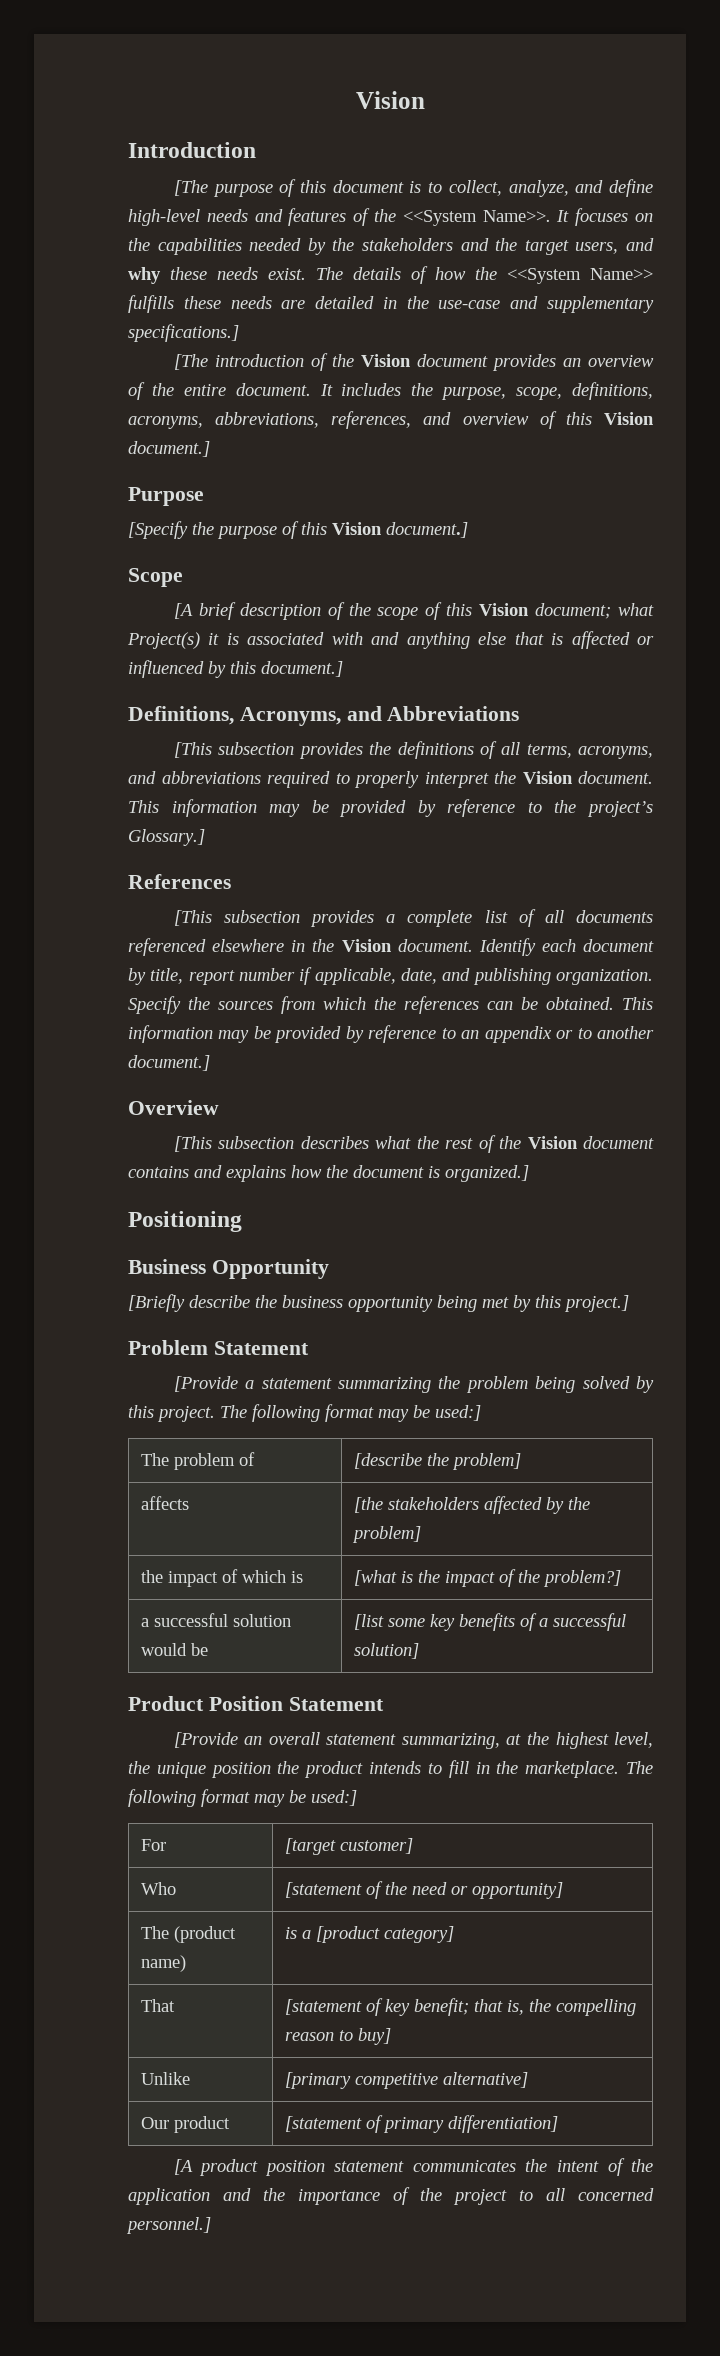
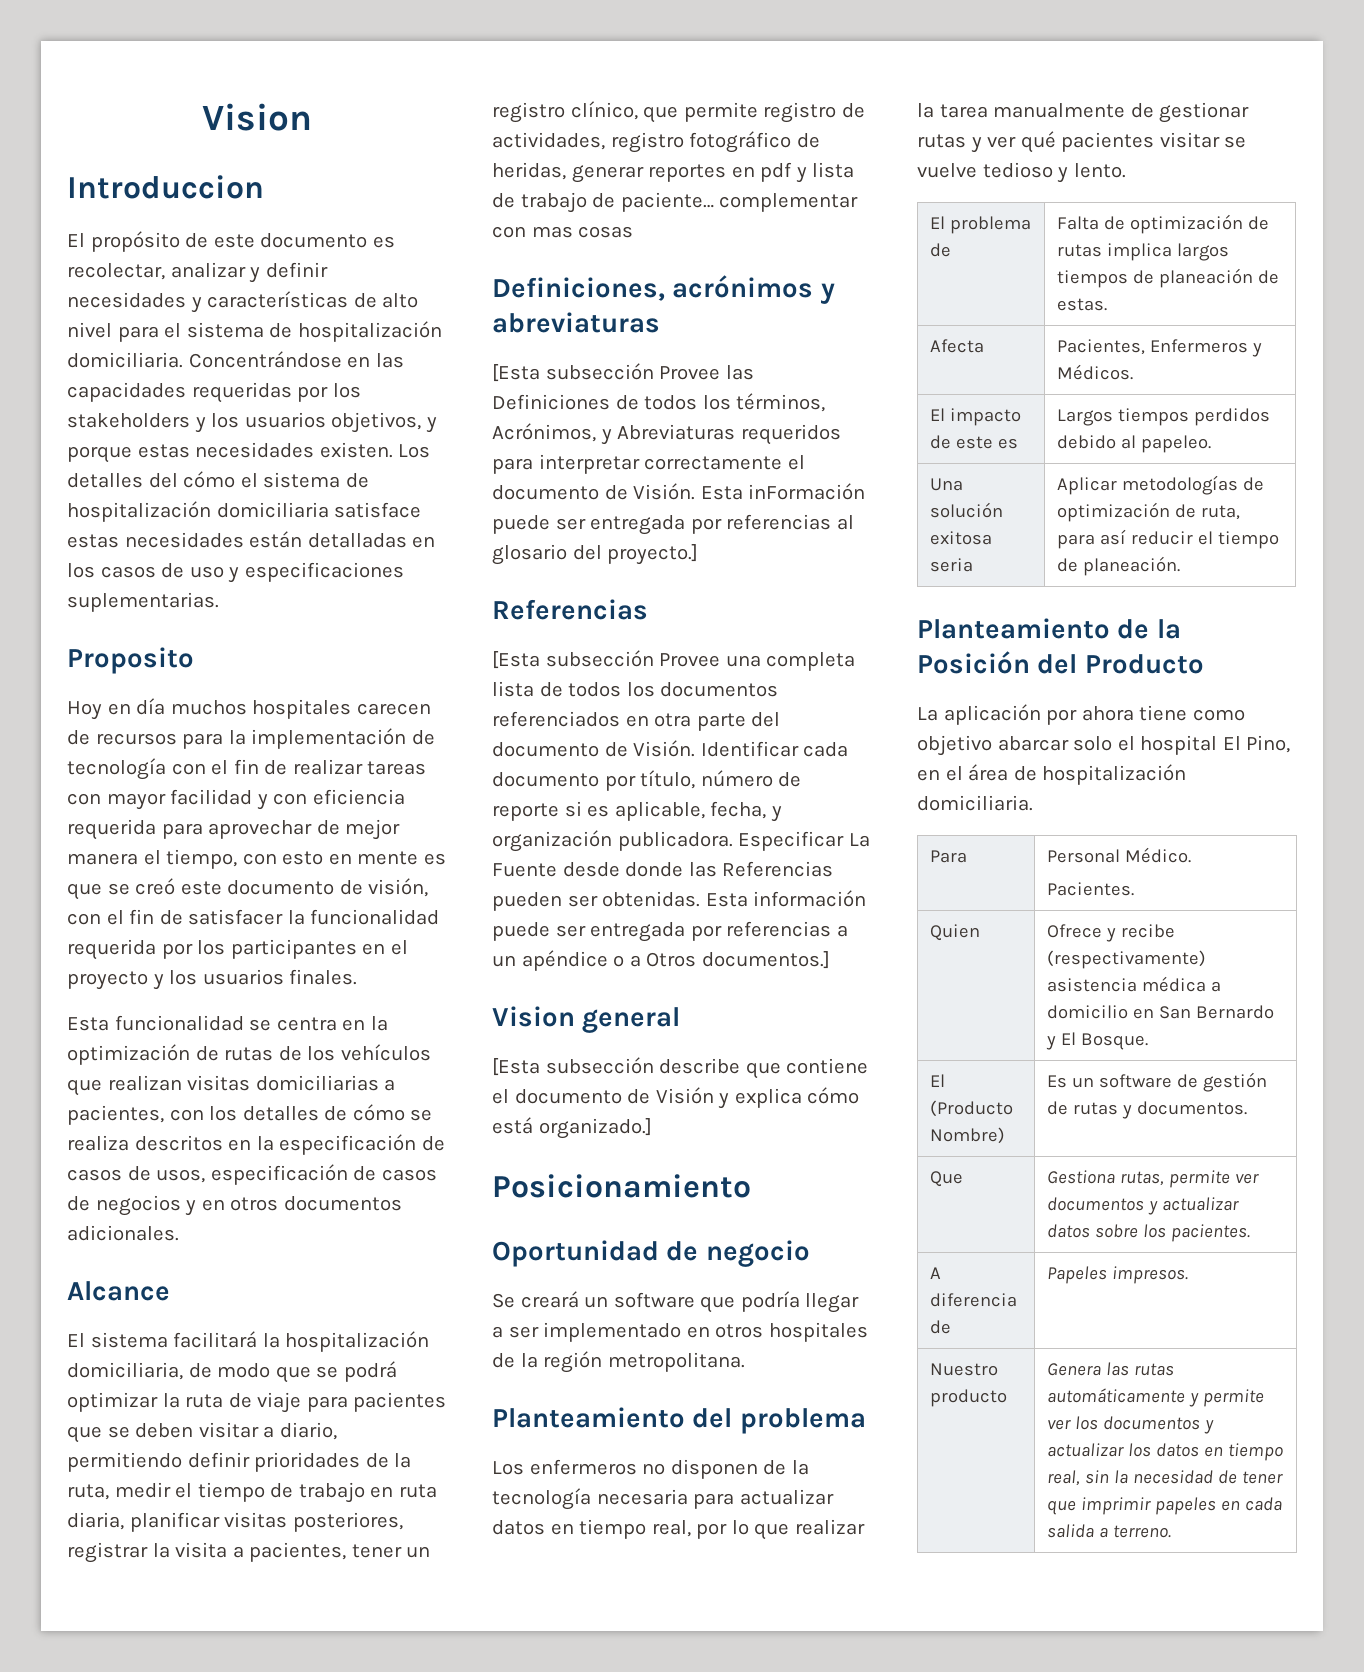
[128,142,256,158] [173,179,653,197] [128,208,653,226] [128,238,655,255] [128,266,653,284] [128,295,654,313] [128,324,239,342] [173,353,654,371] [128,382,654,400] [128,411,655,429] [128,441,210,457] [128,487,204,506] [128,521,468,539] [128,568,183,587] [173,602,654,620] [127,631,654,649] [128,660,343,678] [128,706,520,726] [173,741,653,759] [128,771,653,788] [128,799,653,817] [128,829,205,846] [128,874,231,889] [173,909,653,927] [128,938,654,956] [128,967,653,985] [128,996,653,1014] [128,1025,654,1043] [128,1055,210,1071] [128,1100,219,1115] [173,1135,654,1153] [128,1165,529,1182] [128,1211,242,1232] [128,1259,329,1279] [128,1294,629,1312] [128,1340,309,1355] [173,1376,654,1393] [128,1404,481,1422] [140,1452,255,1470] [353,1453,521,1470] [140,1496,189,1510] [353,1496,590,1514] [351,1526,421,1543] [140,1569,303,1587] [353,1569,621,1587] [140,1613,291,1627] [140,1643,208,1656] [353,1613,626,1631] [353,1643,419,1659] [128,1696,384,1711] [173,1732,653,1749] [128,1760,653,1778] [128,1789,357,1807] [140,1839,166,1851] [284,1838,413,1855] [140,1882,176,1895] [284,1881,563,1899] [140,1926,236,1943] [140,1955,186,1972] [284,1926,454,1943] [140,1999,175,2012] [284,1998,636,2016] [284,2028,391,2045] [140,2072,190,2085] [284,2072,528,2089] [140,2116,230,2133] [284,2115,558,2133] [173,2158,653,2176] [128,2187,654,2205] [126,2217,211,2234] Introduction // [The purpose of this document is to collect, analyze, and define high-level needs and features of the <<System Name>>. It focuses on the capabilities needed by the stakeholders and the target users, and why these needs exist. The details of how the <<System Name>> fulfills these needs are detailed in the use-case and supplementary specifications.] // [The introduction of the Vision document provides an overview of the entire document. It includes the purpose, scope, definitions, acronyms, abbreviations, references, and overview of this Vision document.] // Purpose // [Specify the purpose of this Vision document.] // Scope // [A brief description of the scope of this Vision document; what Project(s) it is associated with and anything else that is affected or influenced by this document.] // Definitions, Acronyms, and Abbreviations // [This subsection provides the definitions of all terms, acronyms, and abbreviations required to properly interpret the Vision document. This information may be provided by reference to the project’s Glossary.] // References // [This subsection provides a complete list of all documents referenced elsewhere in the Vision document. Identify each document by title, report number if applicable, date, and publishing organization. Specify the sources from which the references can be obtained. This information may be provided by reference to an appendix or to another document.] // Overview // [This subsection describes what the rest of the Vision document contains and explains how the document is organized.] // Positioning // Business Opportunity // [Briefly describe the business opportunity being met by this project.] // Problem Statement // [Provide a statement summarizing the problem being solved by this project. The following format may be used:] // The problem of | [describe the problem] // affects | [the stakeholders affected by the problem] // the impact of which is | [what is the impact of the problem?] // a successful solution would be | [list some key benefits of a successful solution] // Product Position Statement // [Provide an overall statement summarizing, at the highest level, the unique position the product intends to fill in the marketplace. The following format may be used:] // For | [target customer] // Who | [statement of the need or opportunity] // The (product name) | is a [product category] // That | [statement of key benefit; that is, the compelling reason to buy] // Unlike | [primary competitive alternative] // Our product | [statement of primary differentiation] // [A product position statement communicates the intent of the application and the importance of the project to all concerned personnel.] -> [67,175,264,199] [67,231,395,252] [67,262,328,283] [67,291,419,313] [67,321,442,342] [67,351,404,368] [67,382,361,403] [67,412,437,433] [67,442,431,463] [67,471,369,488] [67,501,422,522] [67,531,436,548] [67,562,404,583] [67,592,219,612] [67,647,194,674] [67,698,431,720] [67,728,435,749] [67,758,427,780] [67,789,405,810] [67,819,401,840] [67,849,446,869] [67,878,429,900] [67,909,440,925] [67,939,408,960] [67,969,358,990] [67,1015,388,1031] [67,1044,431,1065] [67,1075,396,1096] [67,1104,433,1125] [67,1134,445,1155] [67,1164,437,1185] [67,1195,402,1216] [67,1225,179,1241] [67,1281,170,1301] [67,1331,430,1352] [67,1361,397,1383] [67,1392,447,1413] [67,1422,337,1443] [67,1452,412,1472] [67,1482,437,1503] [67,1512,403,1532] [67,1542,431,1563] [492,101,865,123] [492,131,820,153] [492,162,855,183] [492,192,859,213] [492,226,634,238] [492,275,835,304] [492,312,660,333] [492,363,754,382] [492,393,826,412] [492,423,841,445] [492,454,805,474] [492,483,866,500] [492,514,854,535] [492,544,699,565] [492,599,648,620] [492,650,856,671] [492,681,779,697] [492,711,781,731] [492,740,849,757] [492,770,802,791] [492,801,782,822] [492,830,870,852] [492,861,834,877] [492,890,867,911] [492,921,848,942] [492,950,830,971] [492,1006,681,1033] [492,1057,869,1079] [492,1087,860,1109] [492,1117,652,1139] [492,1174,751,1198] [492,1240,810,1267] [492,1291,860,1313] [492,1322,868,1342] [492,1351,745,1373] [492,1407,866,1434] [492,1459,809,1479] [492,1488,834,1510] [492,1519,865,1540] [917,102,1250,123] [917,131,1247,153] [917,162,1126,183] [930,216,1032,234] [930,243,952,257] [1057,214,1270,234] [1057,243,1230,261] [1057,268,1280,288] [1057,298,1108,311] [930,339,985,353] [1057,339,1263,357] [1057,364,1134,380] [930,408,1022,426] [930,435,1019,449] [1057,408,1271,426] [1057,435,1212,453] [930,478,964,491] [930,502,1004,518] [930,531,993,545] [930,558,974,572] [1057,475,1265,495] [1057,502,1241,522] [1057,529,1280,549] [1057,556,1181,576] [917,618,1181,639] [917,651,1204,674] [917,704,1245,725] [917,735,1291,756] [917,764,1187,785] [917,795,1033,811] [930,850,968,863] [1047,847,1192,863] [1047,882,1135,896] [930,924,981,941] [1047,924,1176,942] [1047,950,1207,969] [1047,976,1222,992] [1047,1005,1275,1019] [1046,1032,1149,1050] [930,1074,946,1087] [930,1100,1014,1117] [930,1127,1006,1144] [1047,1072,1268,1092] [1047,1101,1248,1119] [930,1171,964,1187] [1047,1170,1260,1188] [1047,1197,1240,1215] [1047,1224,1251,1242] [930,1267,942,1279] [930,1293,1018,1307] [930,1320,952,1334] [1047,1266,1189,1284] [930,1363,999,1376] [930,1389,1008,1407] [1047,1362,1175,1376] [1047,1388,1265,1407] [1047,1416,1215,1434] [1047,1443,1284,1461] [1047,1470,1284,1486] [1047,1497,1283,1515] [1047,1524,1172,1538] Introduccion // El propósito de este documento es recolectar, analizar y definir necesidades y características de alto nivel para el sistema de hospitalización domiciliaria. Concentrándose en las capacidades requeridas por los stakeholders y los usuarios objetivos, y porque estas necesidades existen. Los detalles del cómo el sistema de hospitalización domiciliaria satisface estas necesidades están detalladas en los casos de uso y especificaciones suplementarias. // Proposito // Hoy en día muchos hospitales carecen de recursos para la implementación de tecnología con el fin de realizar tareas con mayor facilidad y con eficiencia requerida para aprovechar de mejor manera el tiempo, con esto en mente es que se creó este documento de visión, con el fin de satisfacer la funcionalidad requerida por los participantes en el proyecto y los usuarios finales. // Esta funcionalidad se centra en la optimización de rutas de los vehículos que realizan visitas domiciliarias a pacientes, con los detalles de cómo se realiza descritos en la especificación de casos de usos, especificación de casos de negocios y en otros documentos adicionales. // Alcance // El sistema facilitará la hospitalización domiciliaria, de modo que se podrá optimizar la ruta de viaje para pacientes que se deben visitar a diario, permitiendo definir prioridades de la ruta, medir el tiempo de trabajo en ruta diaria, planificar visitas posteriores, registrar la visita a pacientes, tener un registro clínico, que permite registro de actividades, registro fotográfico de heridas, generar reportes en pdf y lista de trabajo de paciente… complementar con mas cosas // Definiciones, acrónimos y abreviaturas // [Esta subsección Provee las Definiciones de todos los términos, Acrónimos, y Abreviaturas requeridos para interpretar correctamente el documento de Visión. Esta inFormación puede ser entregada por referencias al glosario del proyecto.] // Referencias // [Esta subsección Provee una completa lista de todos los documentos referenciados en otra parte del documento de Visión. Identificar cada documento por título, número de reporte si es aplicable, fecha, y organización publicadora. Especificar La Fuente desde donde las Referencias pueden ser obtenidas. Esta información puede ser entregada por referencias a un apéndice o a Otros documentos.] // Vision general // [Esta subsección describe que contiene el documento de Visión y explica cómo está organizado.] // Posicionamiento // Oportunidad de negocio // Se creará un software que podría llegar a ser implementado en otros hospitales de la región metropolitana. // Planteamiento del problema // Los enfermeros no disponen de la tecnología necesaria para actualizar datos en tiempo real, por lo que realizar la tarea manualmente de gestionar rutas y ver qué pacientes visitar se vuelve tedioso y lento. // El problema de | Falta de optimización de rutas implica largos tiempos de planeación de estas. // Afecta | Pacientes, Enfermeros y Médicos. // El impacto de este es | Largos tiempos perdidos debido al papeleo. // Una solución exitosa seria | Aplicar metodologías de optimización de ruta, para así reducir el tiempo de planeación. // Planteamiento de la Posición del Producto // La aplicación por ahora tiene como objetivo abarcar solo el hospital El Pino, en el área de hospitalización domiciliaria. // Para | Personal Médico. // Pacientes. // Quien | Ofrece y recibe (respectivamente) asistencia médica a domicilio en San Bernardo y El Bosque. // El (Producto Nombre) | Es un software de gestión de rutas y documentos. // Que | Gestiona rutas, permite ver documentos y actualizar datos sobre los pacientes. // A diferencia de | Papeles impresos. // Nuestro producto | Genera las rutas automáticamente y permite ver los documentos y actualizar los datos en tiempo real, sin la necesidad de tener que imprimir papeles en cada salida a terreno.

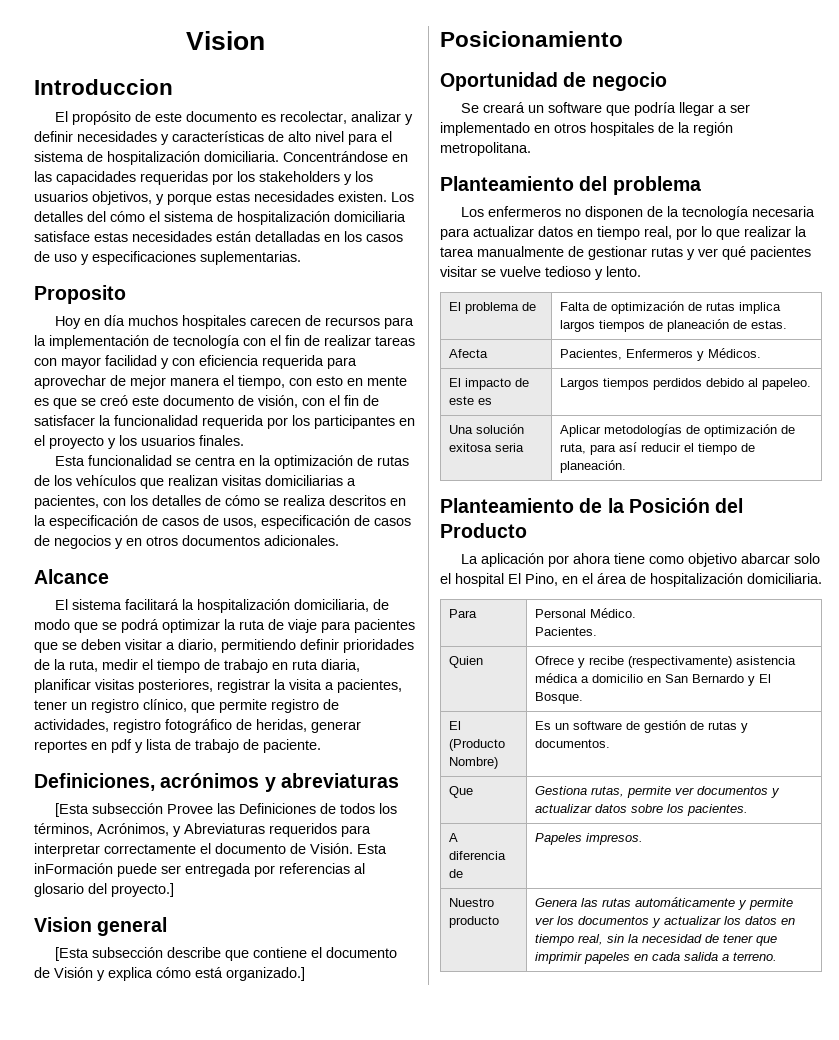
[620,192,859,212] [492,226,634,238] paciente… complementar con mas cosas -> [263,739,321,753] paciente.
[492,599,648,620] [492,650,856,671] [492,681,779,697] [492,711,781,731] [492,740,849,757] [492,770,802,791] [492,801,782,822] [492,830,870,852] [492,861,834,877] [492,890,867,911] [492,921,848,942] [492,950,830,971] // Referencias // [Esta subsección Provee una completa lista de todos los documentos referenciados en otra parte del documento de Visión. Identificar cada documento por título, número de reporte si es aplicable, fecha, y organización publicadora. Especificar La Fuente desde donde las Referencias pueden ser obtenidas. Esta información puede ser entregada por referencias a un apéndice o a Otros documentos.] -> (174, 890) none

